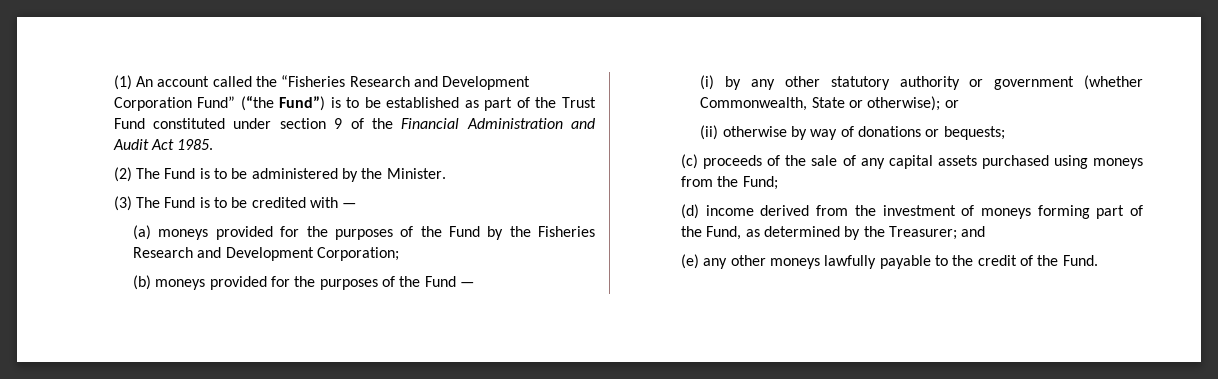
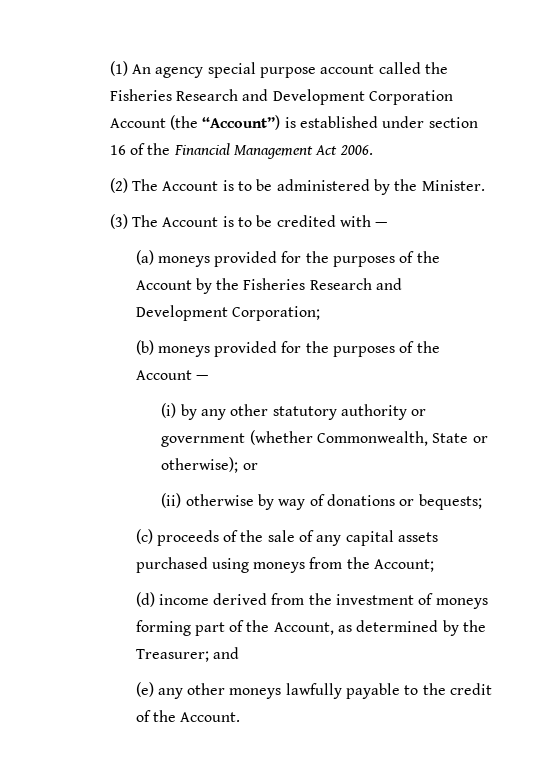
(154, 81) none -> [155,62,316,78] agency special purpose
[281,75,346,87] “Fisheries -> [109,89,172,101] Fisheries
[197,96,597,111] [113,118,226,129] Fund” (“the Fund”) is to be established as part of the Trust Fund constituted -> [109,115,378,130] Account (the “Account”) is established
[334,118,343,129] 9 -> [109,145,126,155] 16
[466,118,596,129] [112,139,214,150] Administration and Audit Act 1985. -> [233,145,373,159] Management Act 2006.
[164,168,196,179] Fund -> [162,181,219,191] Account
[164,197,196,208] Fund -> [162,217,219,227] Account
[448,226,480,237] Fund -> [135,280,192,290] Account
[424,276,456,287] Fund -> [135,370,192,380] Account
[742,176,778,190] Fund; -> [374,559,435,572] Account;
[706,226,742,240] Fund, -> [273,622,334,635] Account,
[1062,255,1098,266] Fund. -> [180,712,241,722] Account.

